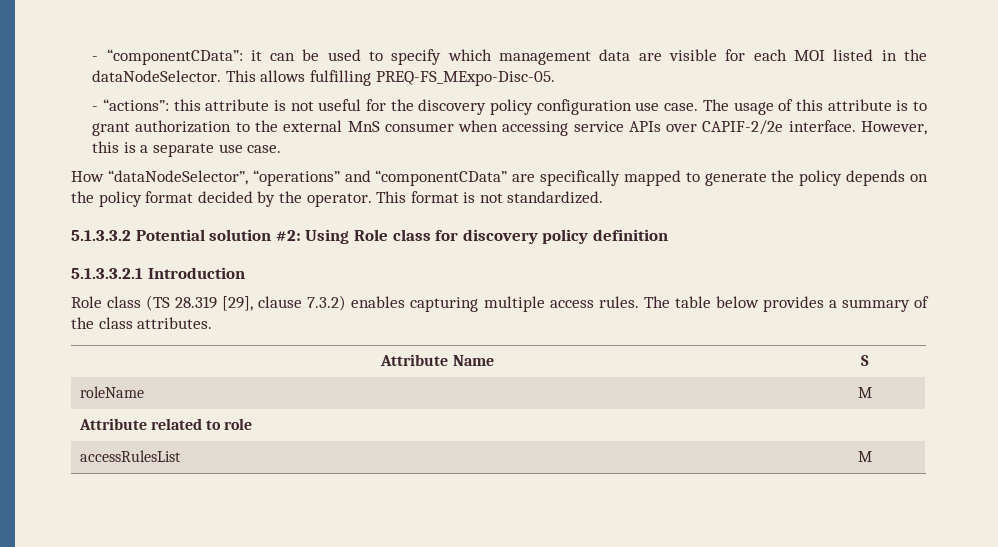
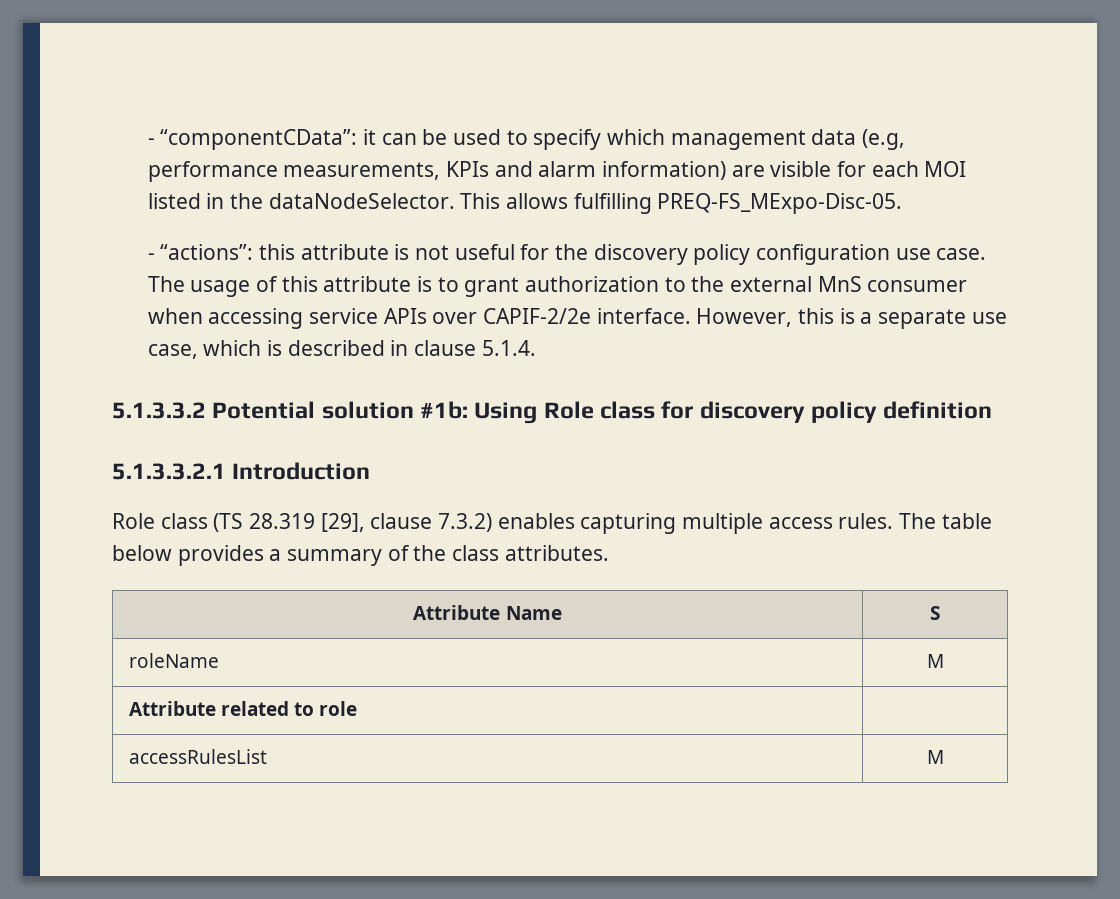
(631, 55) none -> [862,129,906,150] [147,161,727,182] (e.g, performance measurements, KPIs and alarm information)
[247,145,282,153] [71,170,928,186] [71,191,604,207] case. // How “dataNodeSelector”, “operations” and “componentCData” are specifically mapped to generate the policy depends on the policy format decided by the operator. This format is not standardized. -> [147,340,536,359] case, which is described in clause 5.1.4.
[275,230,301,241] #2: -> [420,401,469,419] #1b:

